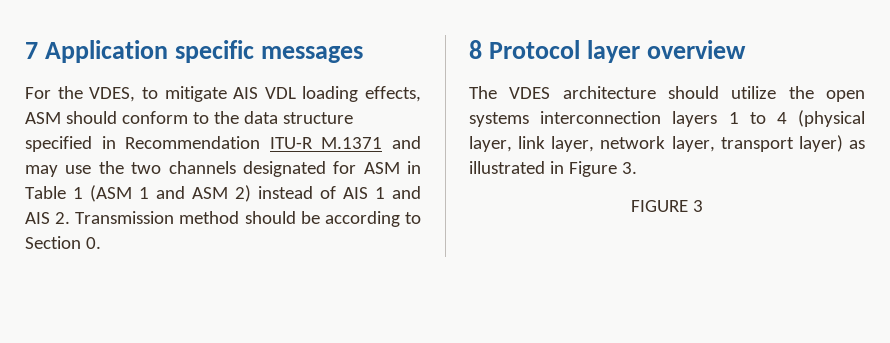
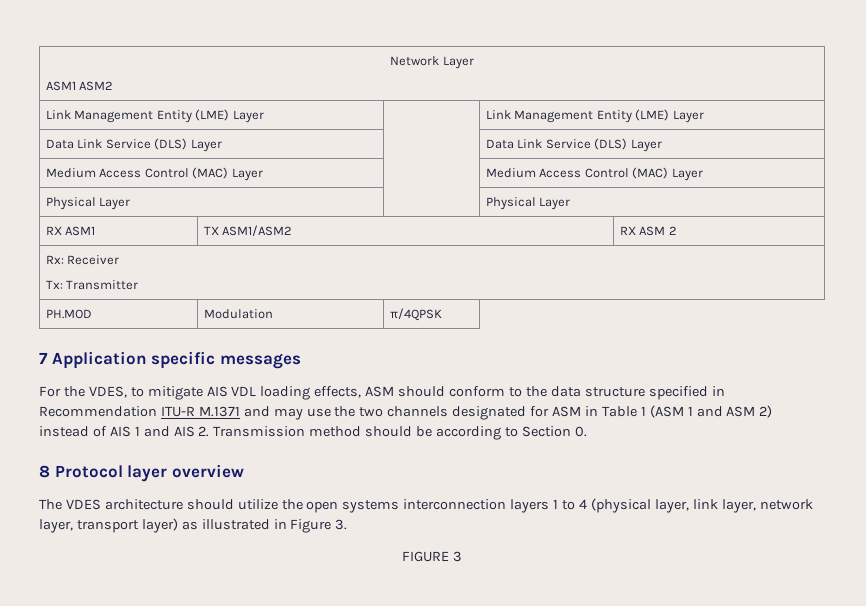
(25, 50) none -> [390,56,474,69] [45,81,114,91] [45,109,264,123] [485,109,704,123] [45,138,222,152] [485,138,662,152] [45,167,263,181] [485,167,703,181] [45,197,131,210] [485,197,571,210] [45,226,96,236] [203,225,293,236] [619,226,677,236] [45,255,120,265] [45,280,139,290] [45,309,92,319] [203,309,273,319] [389,308,442,321] Network Layer // ASM1 ASM2 // Link Management Entity (LME) Layer | | Link Management Entity (LME) Layer // Data Link Service (DLS) Layer | | Data Link Service (DLS) Layer // Medium Access Control (MAC) Layer | | Medium Access Control (MAC) Layer // Physical Layer | | Physical Layer // RX ASM1 | TX ASM1/ASM2 | RX ASM 2 // Rx: Receiver // Tx: Transmitter // PH.MOD | Modulation | π/4QPSK //

